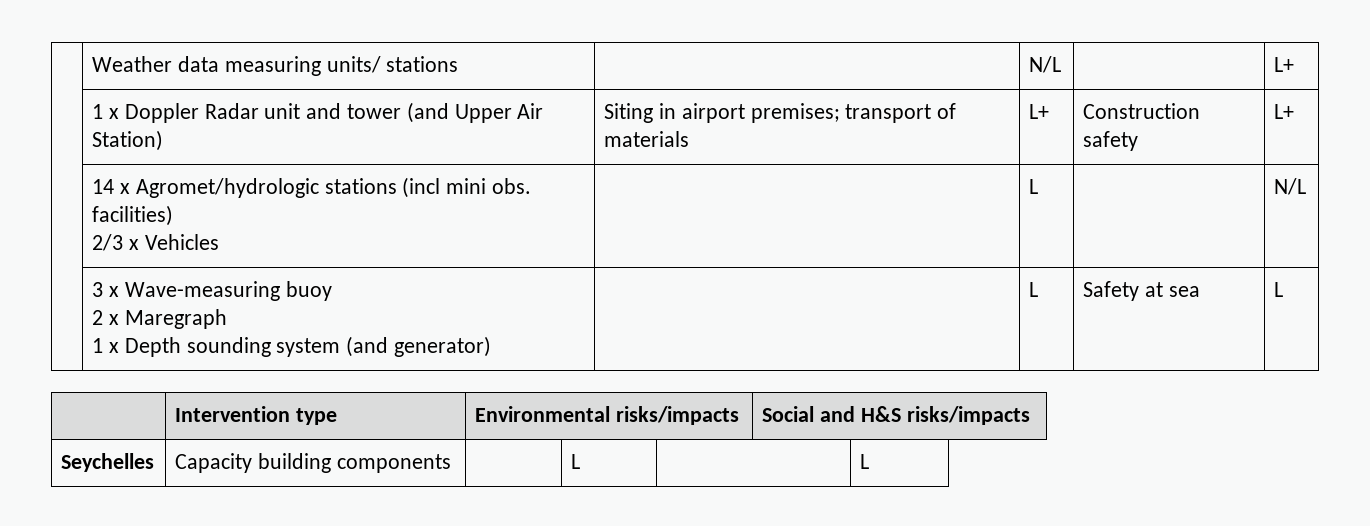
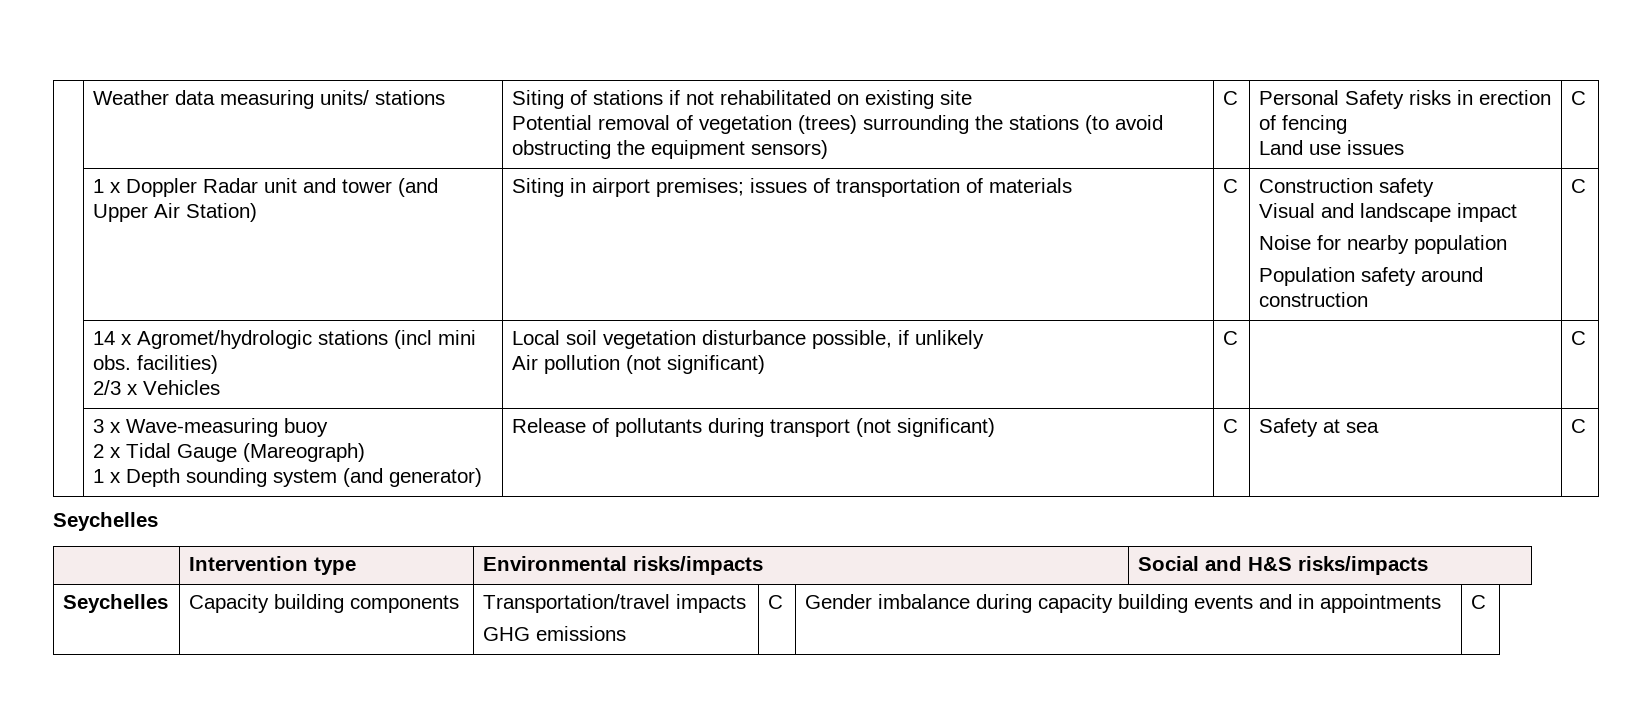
[1029,56,1062,73] [1274,57,1295,72] | N/L | | L+ -> [512,90,973,109] [512,115,1164,134] [512,140,829,159] [1223,91,1239,105] [1259,90,1552,109] [1259,115,1348,134] [1259,140,1405,155] [1571,91,1587,105] Siting of stations if not rehabilitated on existing site // Potential removal of vegetation (trees) surrounding the stations (to avoid obstructing the equipment sensors) | C | Personal Safety risks in erection of fencing // Land use issues | C
[845,104,932,123] transport -> [750,178,961,197] issues of transportation
[1029,104,1050,119] L+ -> [1223,179,1239,193] C
[1274,104,1295,119] | L+ -> [1259,203,1518,222] [1259,235,1508,254] [1259,267,1484,286] [1259,292,1369,307] [1571,179,1587,193] // Visual and landscape impact // Noise for nearby population // Population safety around construction | C
[1029,179,1039,194] [1274,178,1307,195] | L | | N/L -> [512,330,985,349] [512,355,766,374] [1223,331,1239,345] [1571,331,1587,345] Local soil vegetation disturbance possible, if unlikely // Air pollution (not significant) | C | | C
[124,309,227,329] Maregraph -> [126,443,366,462] Tidal Gauge (Mareograph)
[1029,282,1039,297] | L -> [512,418,996,437] [1223,419,1239,433] Release of pollutants during transport (not significant) | C
[1274,282,1284,297] L -> [1571,419,1587,433] [53,512,158,531] C // Seychelles
[571,454,581,469] [860,454,870,469] | L | | L -> [483,594,747,613] [483,626,627,641] [768,595,784,609] [805,594,1442,613] [1471,595,1487,609] Transportation/travel impacts // GHG emissions | C | Gender imbalance during capacity building events and in appointments | C

